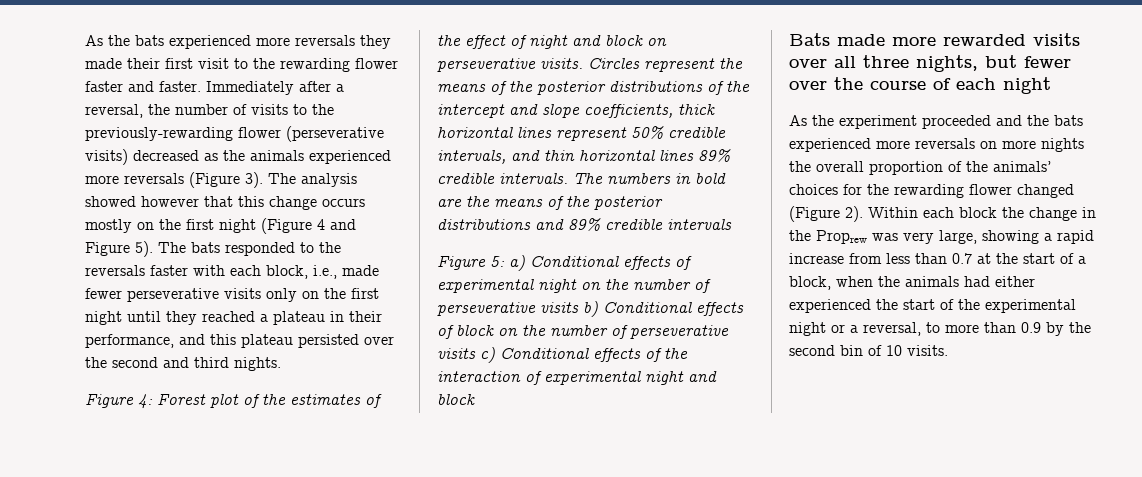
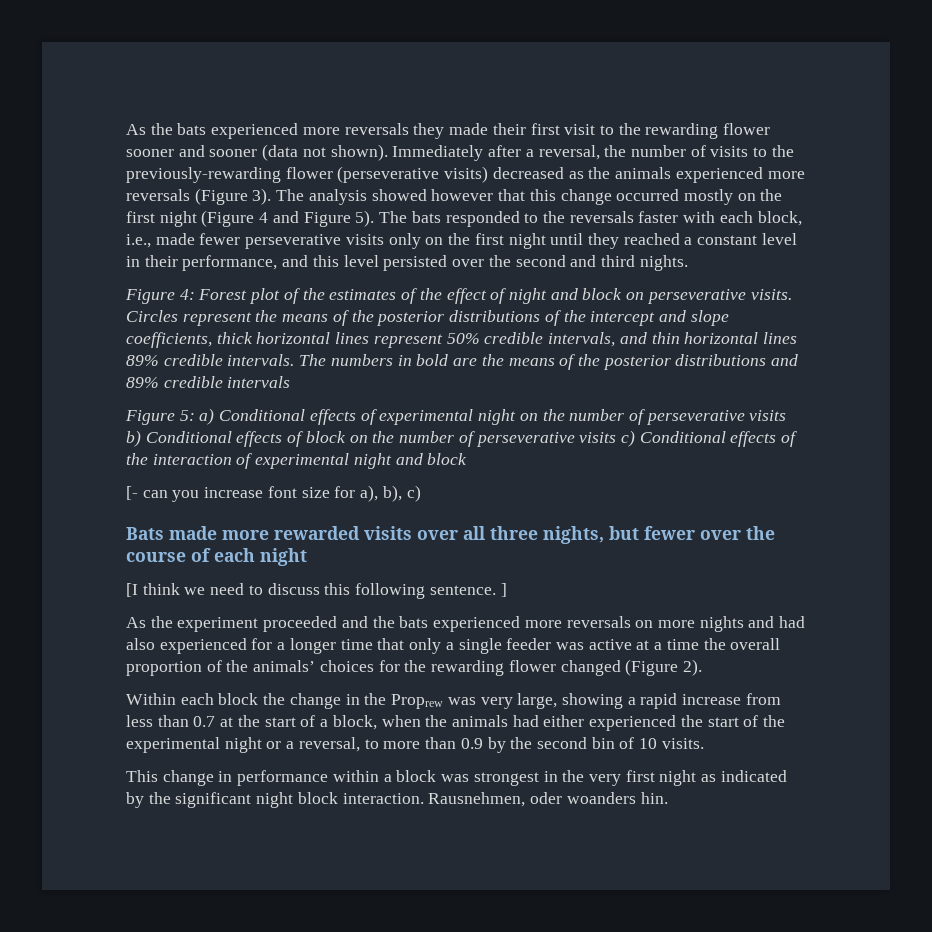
[85,81,201,92] faster and faster. -> [126,144,388,161] sooner and sooner (data not shown).
[322,198,365,207] occurs -> [616,189,680,201] occurred
[273,311,325,325] plateau -> [697,233,797,245] constant level
[241,334,293,348] plateau -> [343,255,379,267] level
(475, 399) none -> [126,485,421,502] // [- can you increase font size for a), b), c)
(1051, 85) none -> [126,583,507,599] // [I think we need to discuss this following sentence. ]
(1084, 145) none -> [748,616,806,628] [126,638,699,654] and had also experienced for a longer time that only a single feeder was active at a time
(863, 214) none -> (702, 667) //
(948, 350) none -> [126,770,787,786] [126,792,668,808] // This change in performance within a block was strongest in the very first night as indicated by the significant night block interaction. Rausnehmen, oder woanders hin.

